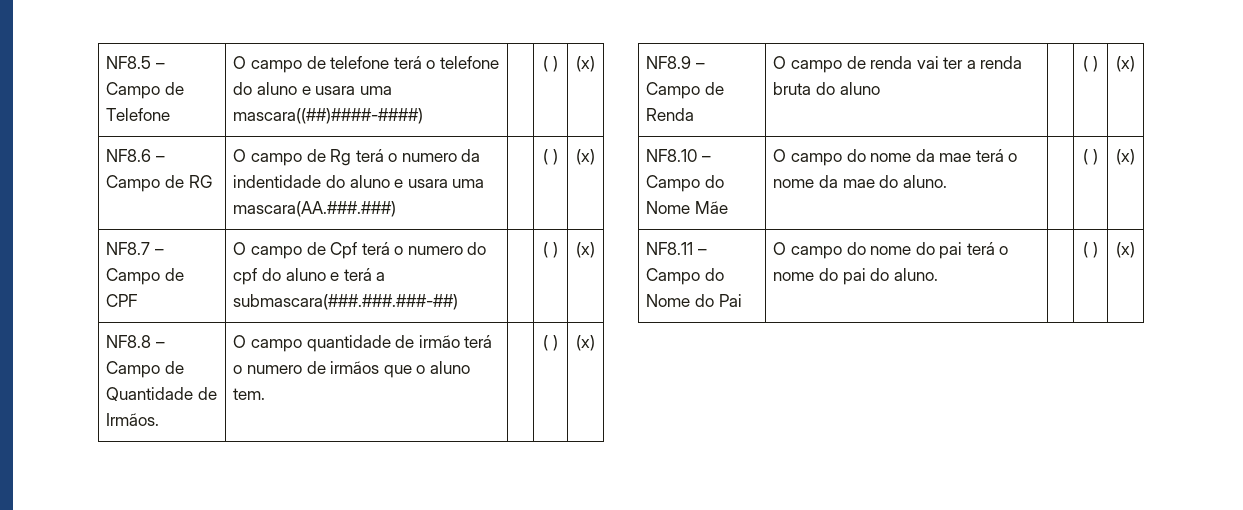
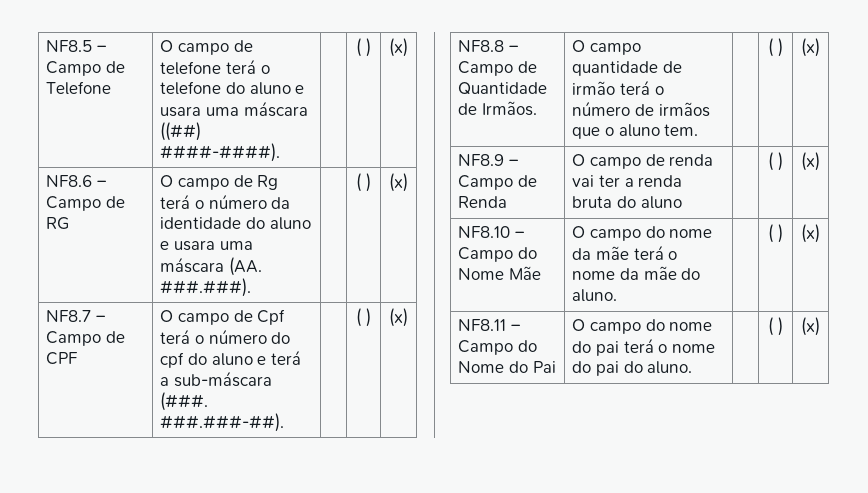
[233,108,424,124] mascara((##)####-####) -> [243,101,308,117] [160,122,202,141] [160,143,281,162] máscara ((##) ####-####).
[401,149,481,162] [233,175,485,188] [233,201,397,217] numero da indentidade do aluno e usara uma mascara(AA.###.###) -> [208,194,291,209] [160,217,311,230] [160,240,253,251] [160,257,263,276] [160,278,252,297] número da identidade do aluno e usara uma máscara (AA. ###.###).
[407,246,463,255] numero -> [208,329,267,344] número
[233,294,459,310] submascara(###.###.###-##) -> [174,371,273,387] [160,392,209,411] [160,413,285,432] sub-máscara (###. ###.###-##).
[246,365,302,374] numero -> [572,101,631,116] número
[939,153,972,162] mae -> [596,246,630,260] mãe
[842,179,875,188] mae -> [643,266,677,280] mãe

